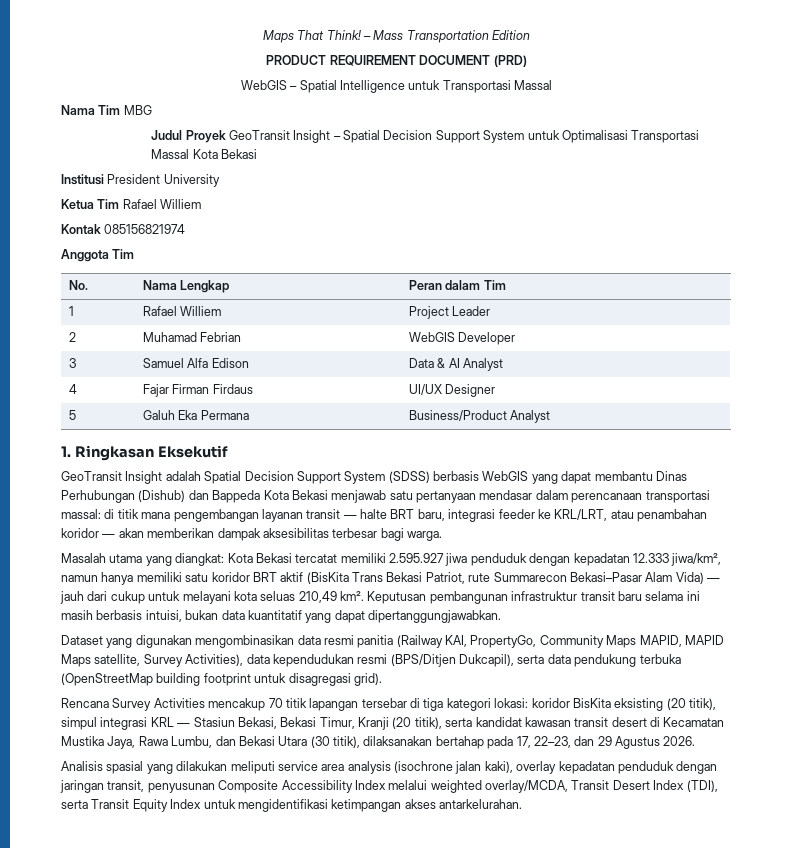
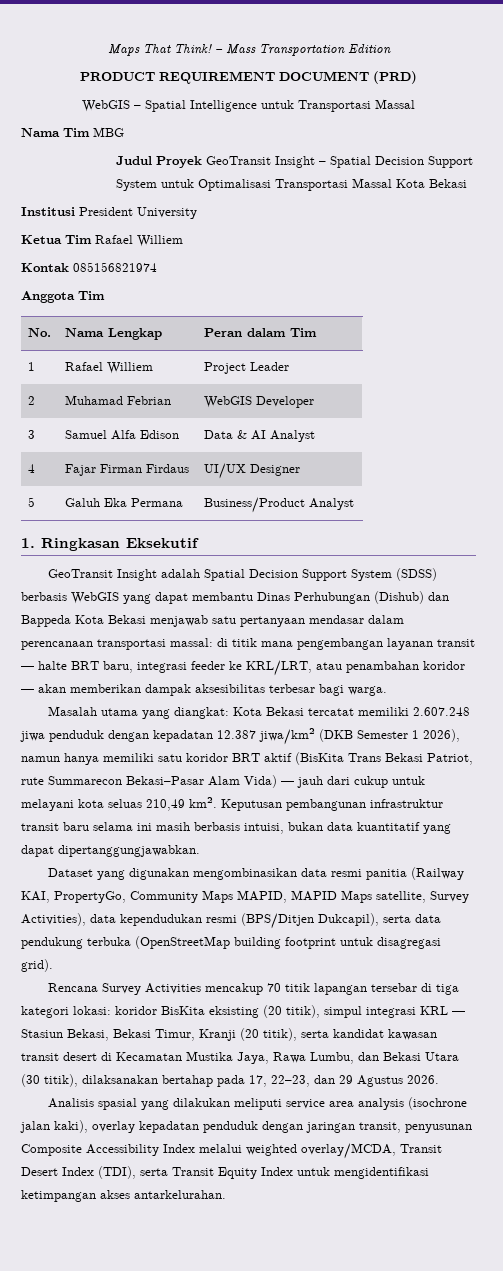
[389,553,444,563] 2.595.927 -> [413,707,471,716] 2.607.248
[632,553,722,566] 12.333 jiwa/km², -> [217,728,460,745] 12.387 jiwa/km² (DKB Semester 1 2026),

